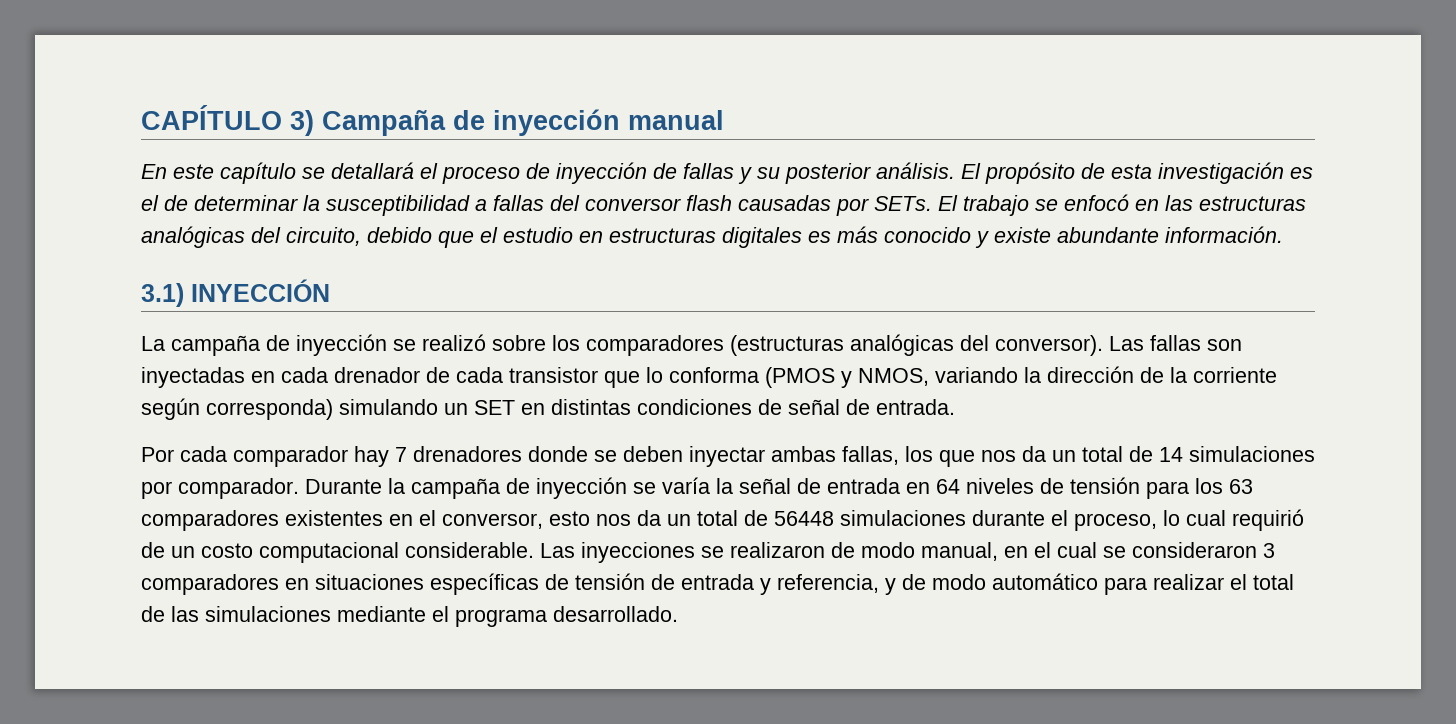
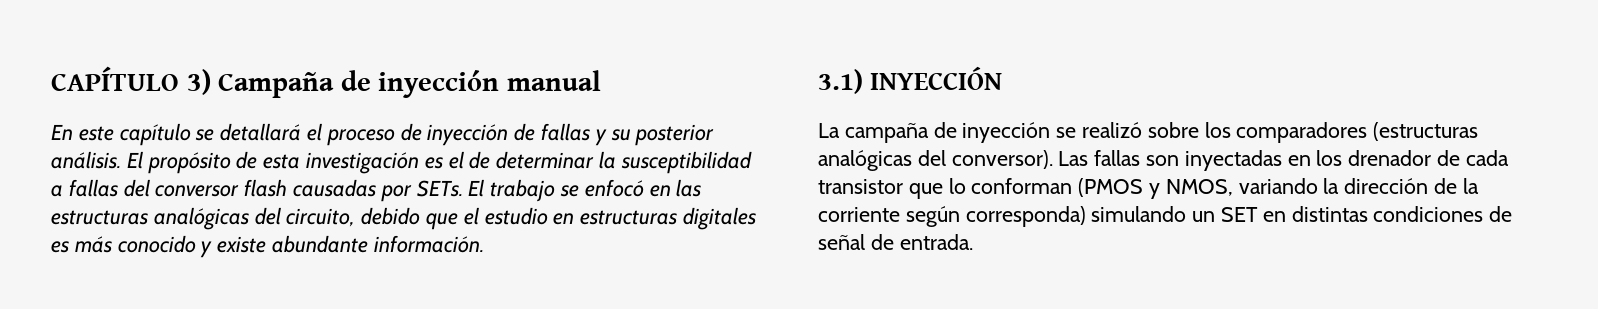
[281,367,328,383] cada -> [1316,150,1343,166] los
[669,367,759,383] conforma -> [971,178,1073,194] conforman
[141,446,1315,467] [141,477,1253,499] [141,509,1304,531] [141,542,1275,563] [141,573,1294,595] [141,606,678,627] // Por cada comparador hay 7 drenadores donde se deben inyectar ambas fallas, los que nos da un total de 14 simulaciones por comparador. Durante la campaña de inyección se varía la señal de entrada en 64 niveles de tensión para los 63 comparadores existentes en el conversor, esto nos da un total de 56448 simulaciones durante el proceso, lo cual requirió de un costo computacional considerable. Las inyecciones se realizaron de modo manual, en el cual se consideraron 3 comparadores en situaciones específicas de tensión de entrada y referencia, y de modo automático para realizar el total de las simulaciones mediante el programa desarrollado. -> (973, 242) none

